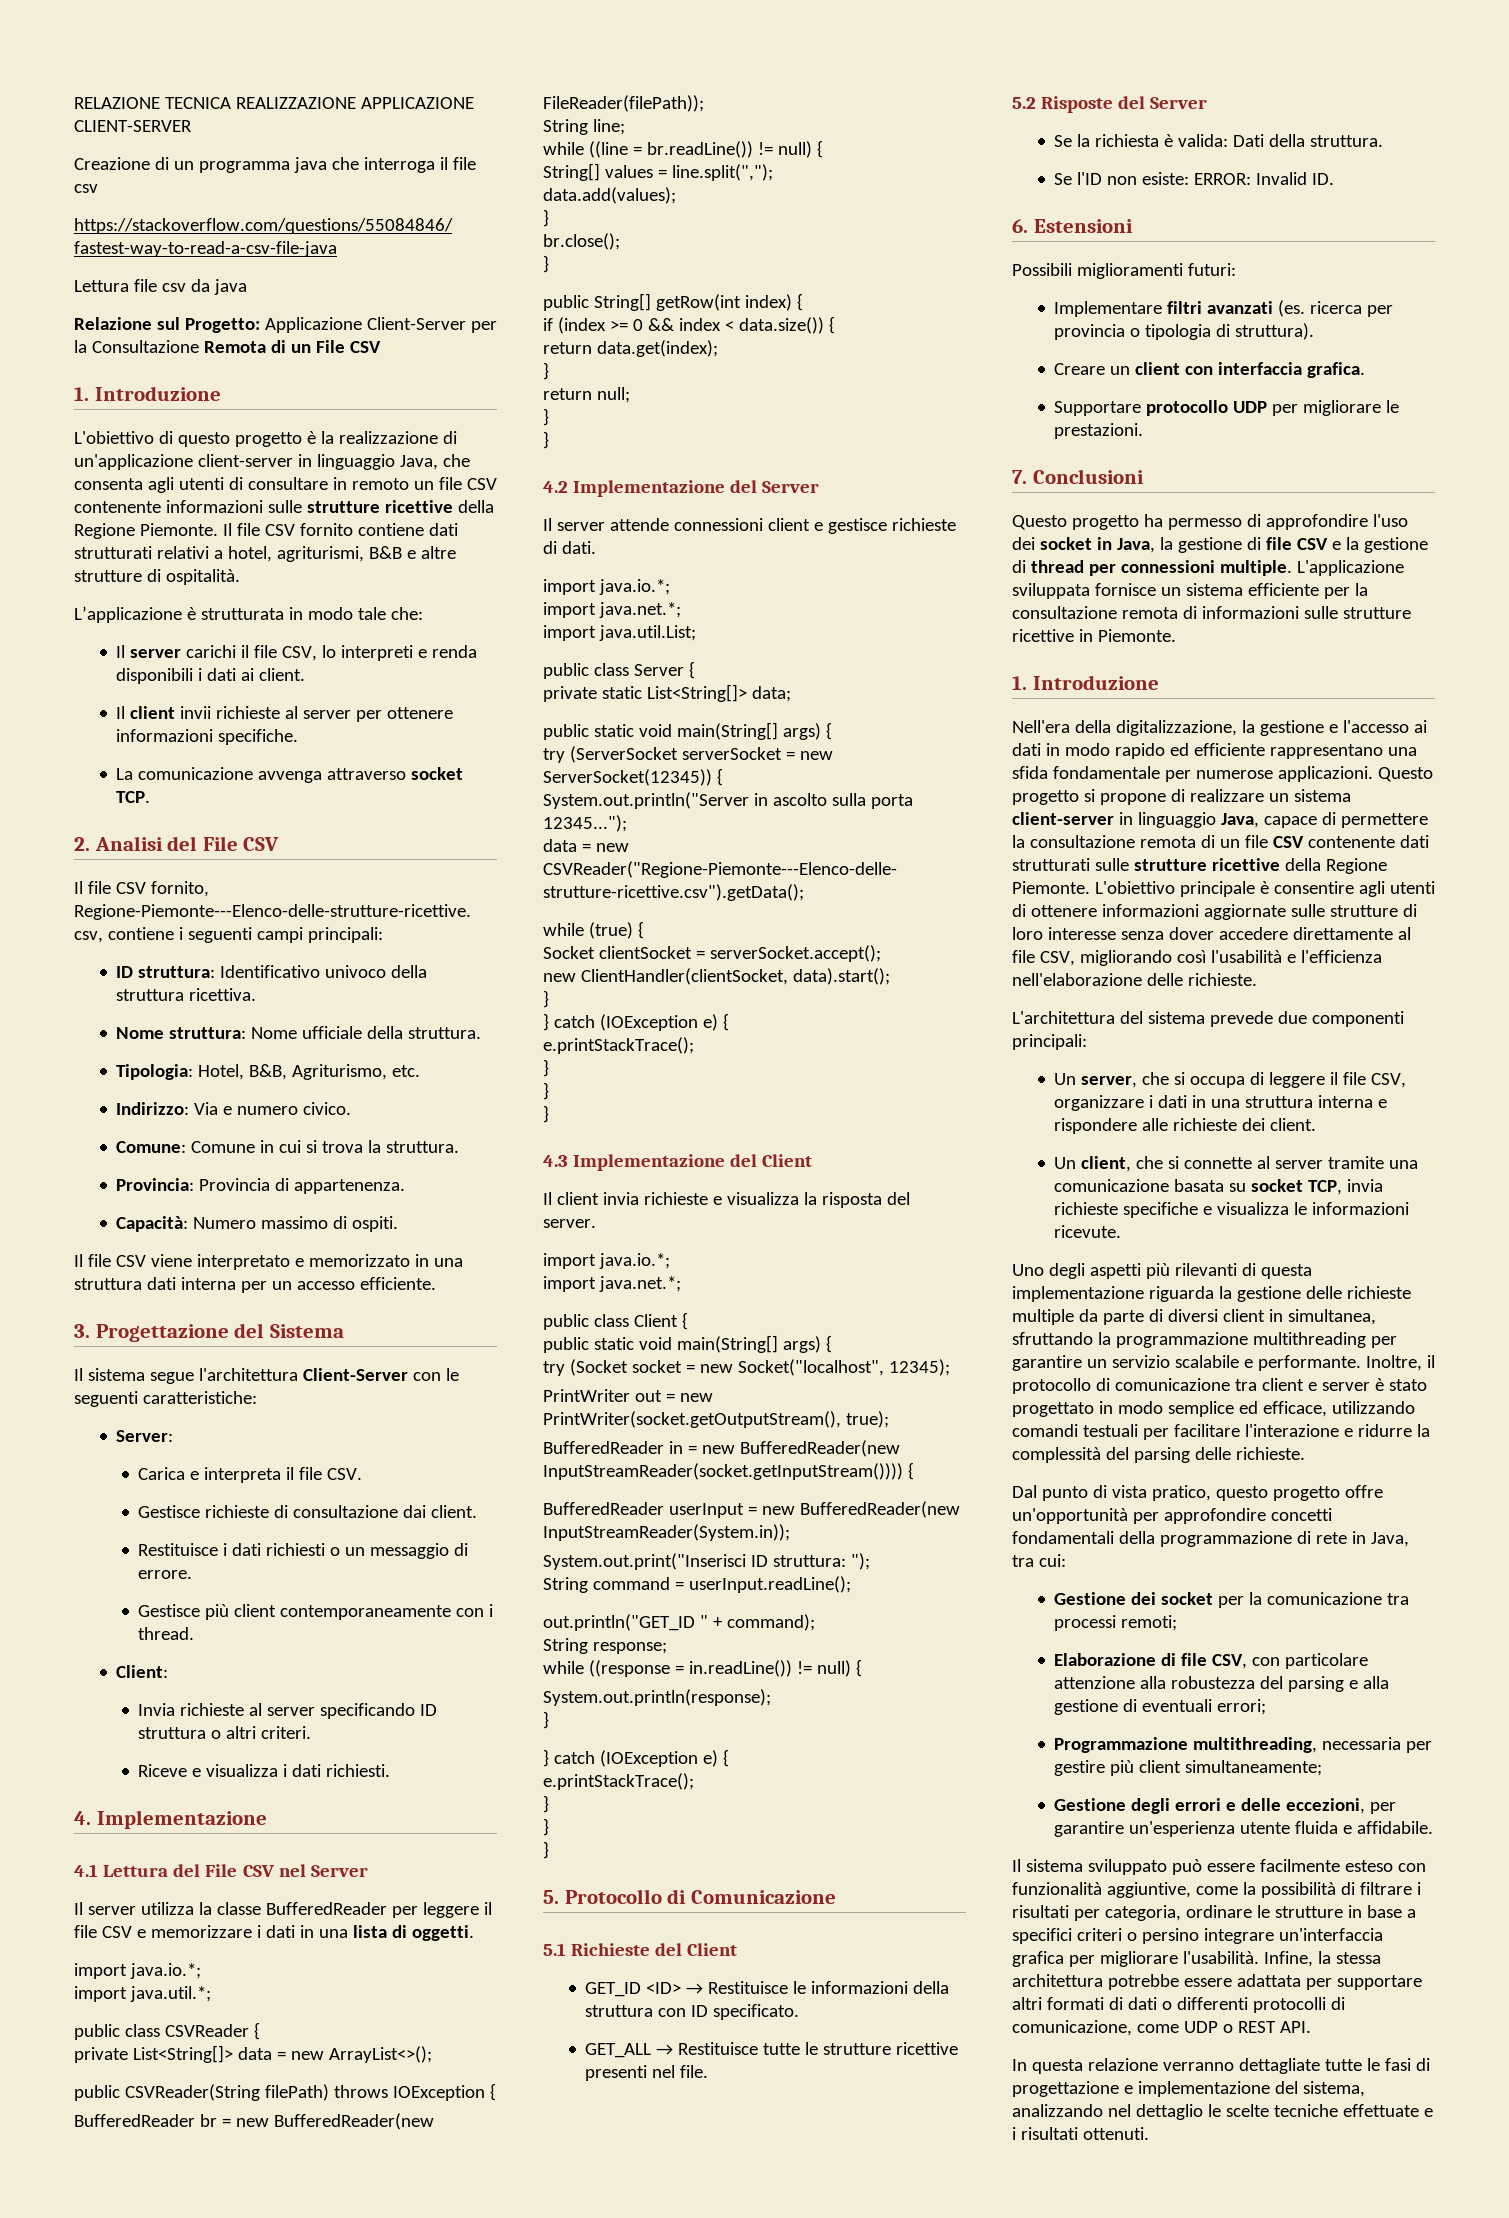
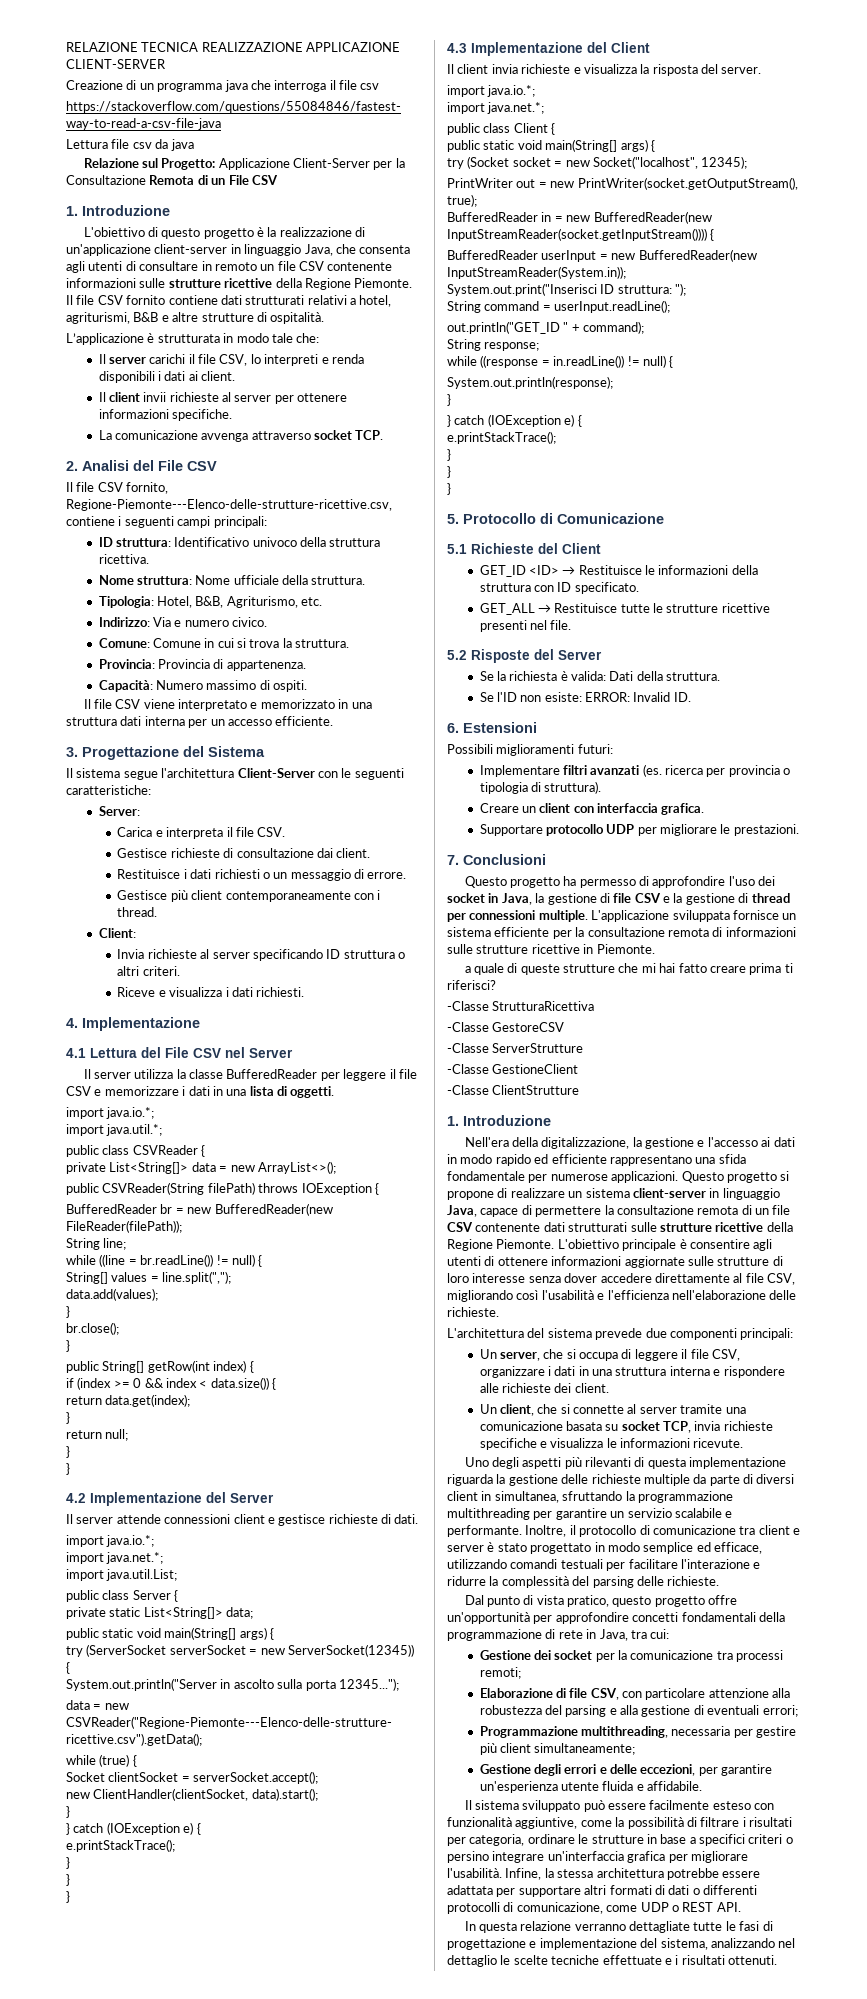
(1176, 635) none -> [464,963,793,975] [447,980,496,990] [447,1001,595,1011] [447,1022,565,1032] [447,1043,584,1053] [447,1064,579,1074] [447,1085,580,1095] // a quale di queste strutture che mi hai fatto creare prima ti riferisci? // -Classe StrutturaRicettiva // -Classe GestoreCSV // -Classe ServerStrutture // -Classe GestioneClient // -Classe ClientStrutture

